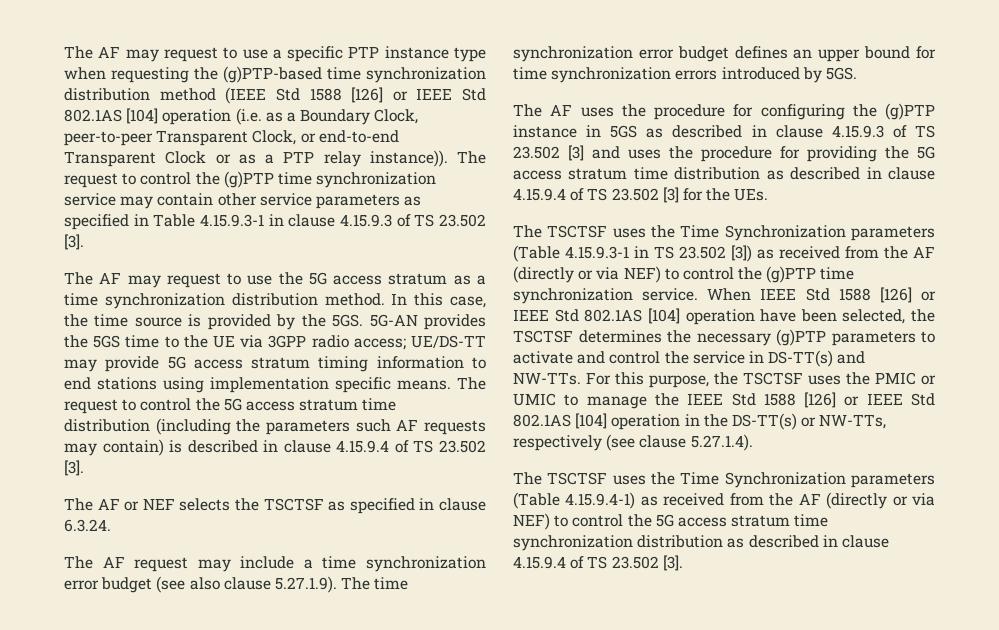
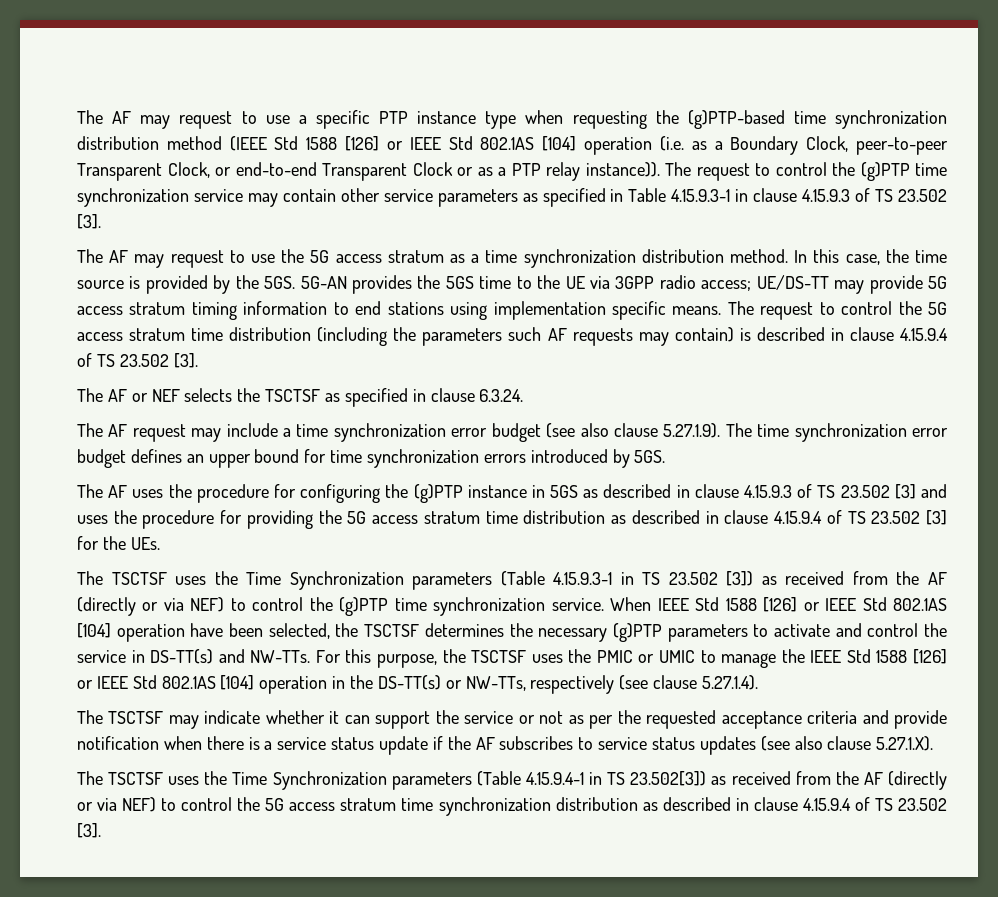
[513,472,935,488] [513,492,636,509] // The TSCTSF uses the Time Synchronization parameters (Table 4.15.9.4-1) -> [77,710,948,729] [77,736,934,755] [77,771,707,790] // The TSCTSF may indicate whether it can support the service or not as per the requested acceptance criteria and provide notification when there is a service status update if the AF subscribes to service status updates (see also clause 5.27.1.X). // The TSCTSF uses the Time Synchronization parameters (Table 4.15.9.4-1 in TS 23.502[3])

